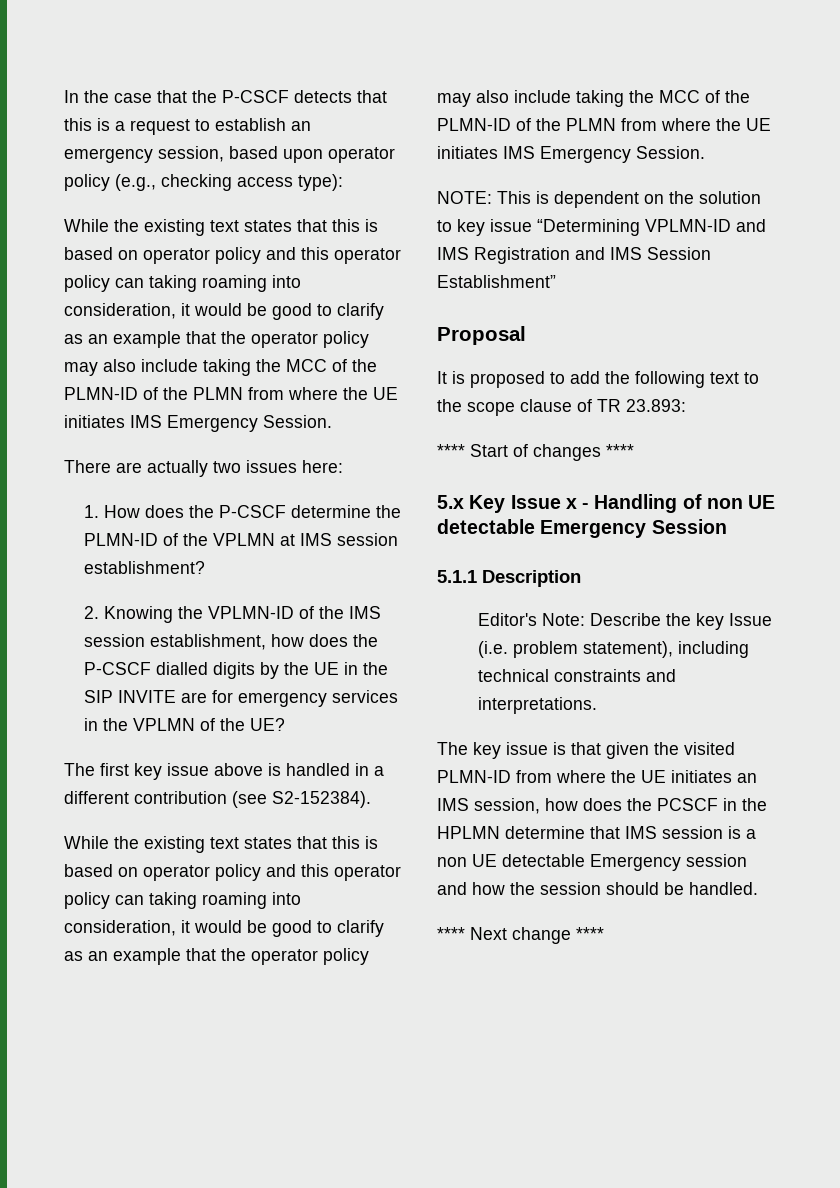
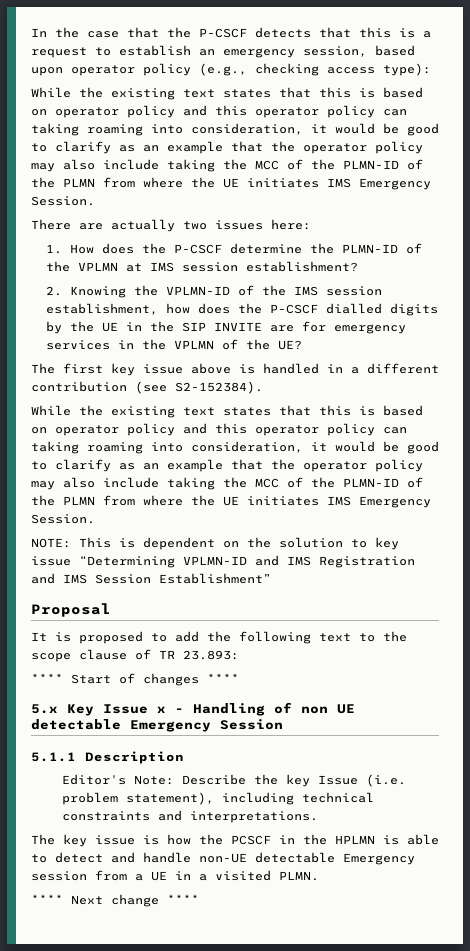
[571,742,735,759] [437,770,757,783] [437,798,622,814] that given the visited PLMN-ID from where the UE initiates an IMS session, how does -> [167,834,191,845] how
[505,826,756,839] [437,854,747,871] [437,882,758,895] determine that IMS session is a non UE detectable Emergency session and how the session should be handled. -> [383,834,439,845] [31,852,415,865] [31,870,319,881] is able to detect and handle non-UE detectable Emergency session from a UE in a visited PLMN.

